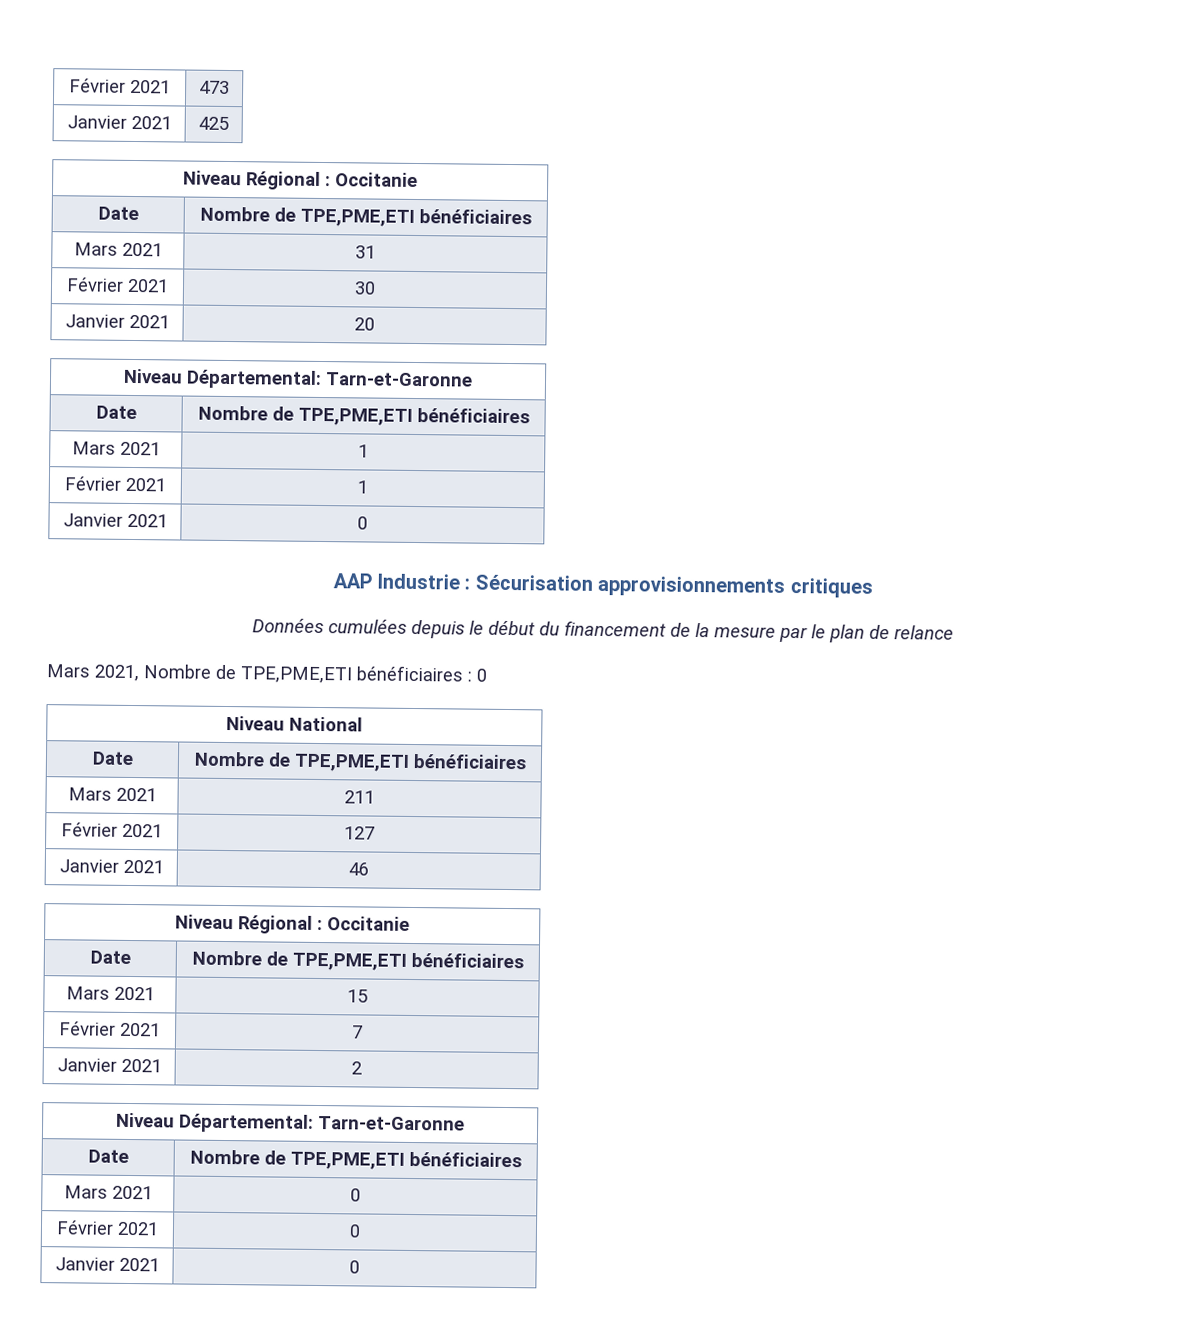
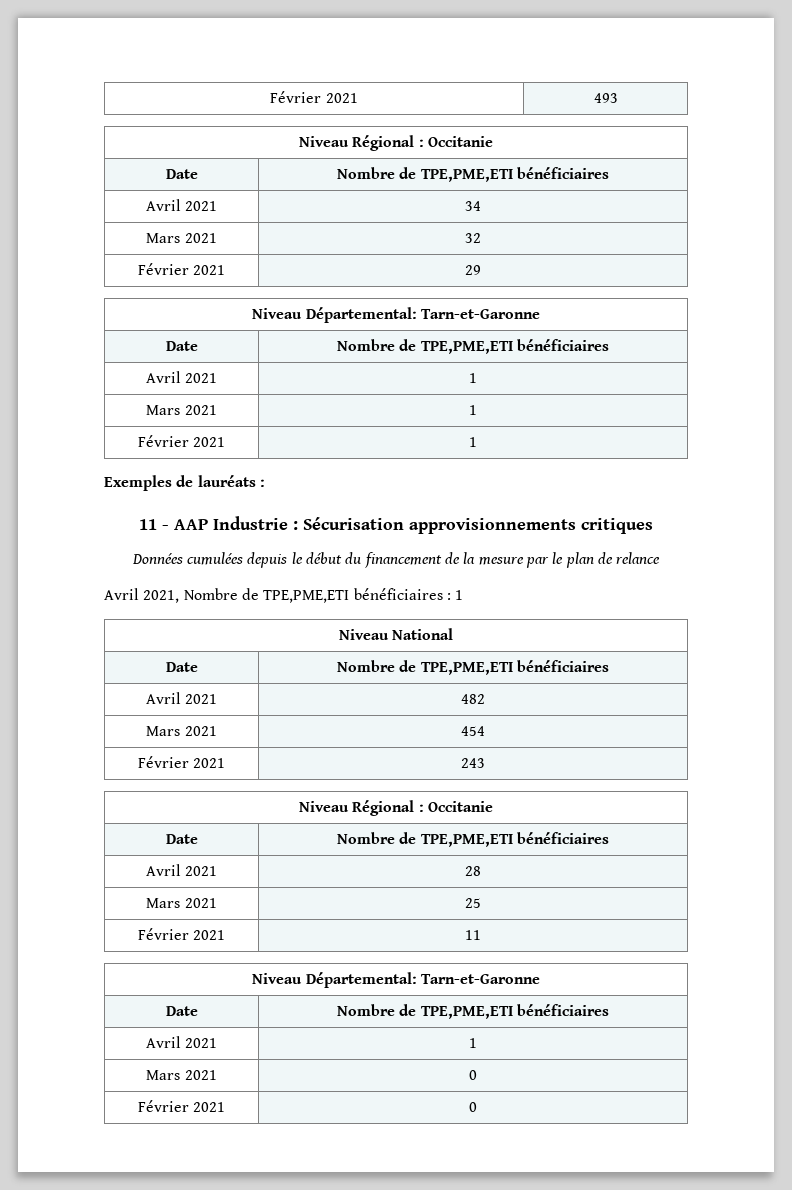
[69,78,171,94] [199,80,230,94] [66,115,172,130] [198,116,229,130] [183,170,418,190] [97,206,139,221] [199,206,532,227] [73,242,163,257] [355,245,376,259] [66,277,169,293] [354,281,376,295] [64,314,170,329] [354,317,375,331] [123,368,473,389] [95,405,137,420] [197,405,530,426] Février 2021 | 473 // Janvier 2021 | 425 // Niveau Régional : Occitanie // Date | Nombre de TPE,PME,ETI bénéficiaires // Mars 2021 | 31 // Février 2021 | 30 // Janvier 2021 | 20 // Niveau Départemental: Tarn-et-Garonne // Date | Nombre de TPE,PME,ETI bénéficiaires -> [270,91,358,103] [593,93,618,103] [299,135,493,151] [165,169,198,179] [337,167,609,182] [145,199,218,211] [465,201,481,211] [146,233,217,243] [465,233,481,243] [137,263,226,275] [465,265,481,275] [252,307,540,323] [165,341,198,351] [337,339,609,354] [145,371,218,383] [469,373,477,383] Février 2021 | 493 // Niveau Régional : Occitanie // Date | Nombre de TPE,PME,ETI bénéficiaires // Avril 2021 | 34 // Mars 2021 | 32 // Février 2021 | 29 // Niveau Départemental: Tarn-et-Garonne // Date | Nombre de TPE,PME,ETI bénéficiaires // Avril 2021 | 1
[62,513,168,528] [357,516,368,530] // Janvier 2021 | 0 // -> [104,475,265,491] [139,519,169,530] // Exemples de lauréats : // 11 -
[46,664,90,678] Mars -> [104,588,139,600] Avril
[476,668,487,682] 0 -> [455,590,464,600] 1
[67,787,157,802] [344,790,375,804] [61,822,163,838] [344,826,375,840] [58,859,164,874] [348,862,369,876] [175,914,410,934] [89,950,131,965] [191,950,524,971] [65,986,155,1001] [347,989,368,1003] [59,1021,161,1037] [352,1025,363,1039] [56,1058,162,1073] [351,1061,362,1075] [116,1112,465,1133] [87,1149,129,1163] [189,1149,522,1170] // Mars 2021 | 211 // Février 2021 | 127 // Janvier 2021 | 46 // Niveau Régional : Occitanie // Date | Nombre de TPE,PME,ETI bénéficiaires // Mars 2021 | 15 // Février 2021 | 7 // Janvier 2021 | 2 // Niveau Départemental: Tarn-et-Garonne // Date | Nombre de TPE,PME,ETI bénéficiaires -> [145,692,218,704] [461,694,485,704] [146,726,217,736] [461,726,485,736] [137,756,226,768] [461,758,485,768] [299,800,493,816] [165,834,198,844] [337,832,609,847] [145,864,218,876] [465,866,481,876] [146,898,217,908] [465,898,481,908] [137,928,226,940] [465,930,481,940] [252,972,540,988] [165,1006,198,1016] [337,1004,609,1019] [145,1036,218,1048] [469,1038,477,1048] // Avril 2021 | 482 // Mars 2021 | 454 // Février 2021 | 243 // Niveau Régional : Occitanie // Date | Nombre de TPE,PME,ETI bénéficiaires // Avril 2021 | 28 // Mars 2021 | 25 // Février 2021 | 11 // Niveau Départemental: Tarn-et-Garonne // Date | Nombre de TPE,PME,ETI bénéficiaires // Avril 2021 | 1
[54,1257,160,1272] [349,1260,360,1274] // Janvier 2021 | 0 -> (477, 1107) none

